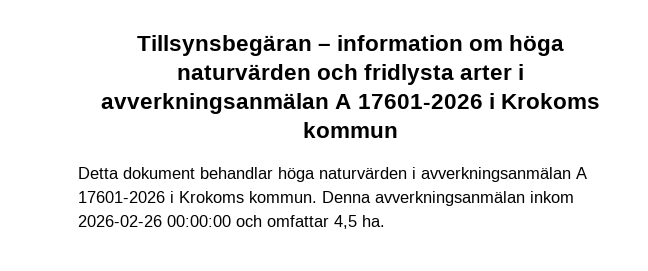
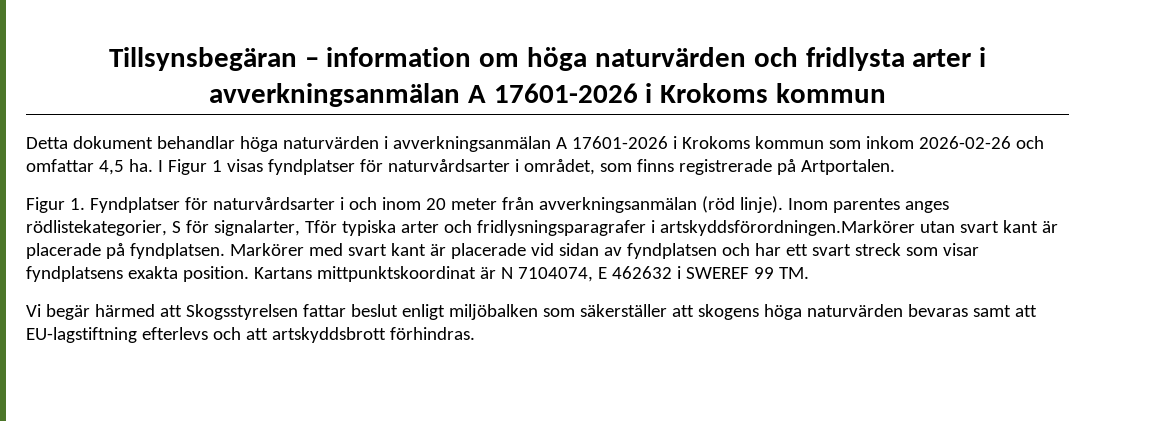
[249,191,525,206] kommun. Denna avverkningsanmälan -> [754,136,861,149] kommun som
[167,215,231,227] 00:00:00 -> (1011, 142) none
(385, 221) none -> [157,159,895,175] [26,196,949,213] [26,220,1058,236] [26,243,979,259] [26,266,809,282] [26,304,1037,320] [26,327,475,343] I Figur 1 visas fyndplatser för naturvårdsarter i området, som finns registrerade på Artportalen. // Figur 1. Fyndplatser för naturvårdsarter i och inom 20 meter från avverkningsanmälan (röd linje). Inom parentes anges rödlistekategorier, S för signalarter, Tför typiska arter och fridlysningsparagrafer i artskyddsförordningen.Markörer utan svart kant är placerade på fyndplatsen. Markörer med svart kant är placerade vid sidan av fyndplatsen och har ett svart streck som visar fyndplatsens exakta position. Kartans mittpunktskoordinat är N 7104074, E 462632 i SWEREF 99 TM. // Vi begär härmed att Skogsstyrelsen fattar beslut enligt miljöbalken som säkerställer att skogens höga naturvärden bevaras samt att EU-lagstiftning efterlevs och att artskyddsbrott förhindras.

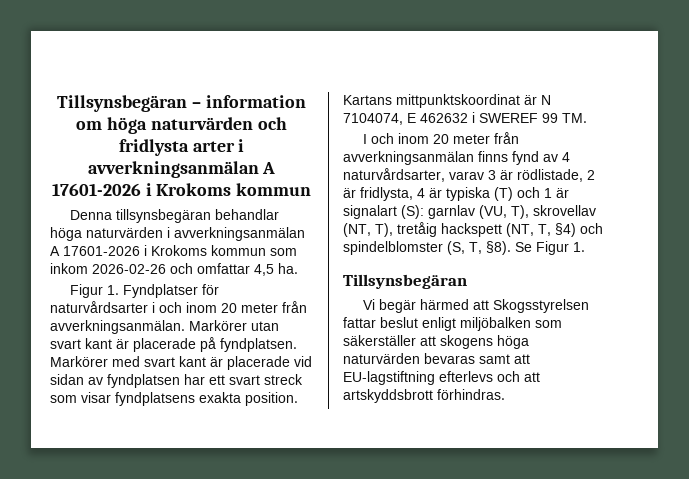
[26,136,153,149] Detta dokument -> [70,209,212,223] Denna tillsynsbegäran
[157,159,895,175] I Figur 1 visas fyndplatser för naturvårdsarter i området, som finns registrerade på Artportalen. -> (298, 268) none
[538,196,949,213] [26,220,915,236] avverkningsanmälan (röd linje). Inom parentes anges rödlistekategorier, S för signalarter, Tför typiska arter och fridlysningsparagrafer i artskyddsförordningen.Markörer -> [50,320,247,334] avverkningsanmälan. Markörer
[721,243,750,256] och -> (180, 381) none
(809, 273) none -> [363,132,520,144] [343,151,570,165] [343,168,595,182] [343,187,569,201] [343,205,596,219] [343,222,603,237] [343,241,585,255] [343,274,467,289] // I och inom 20 meter från avverkningsanmälan finns fynd av 4 naturvårdsarter, varav 3 är rödlistade, 2 är fridlysta, 4 är typiska (T) och 1 är signalart (S): garnlav (VU, T), skrovellav (NT, T), tretåig hackspett (NT, T, §4) och spindelblomster (S, T, §8). Se Figur 1. // Tillsynsbegäran

